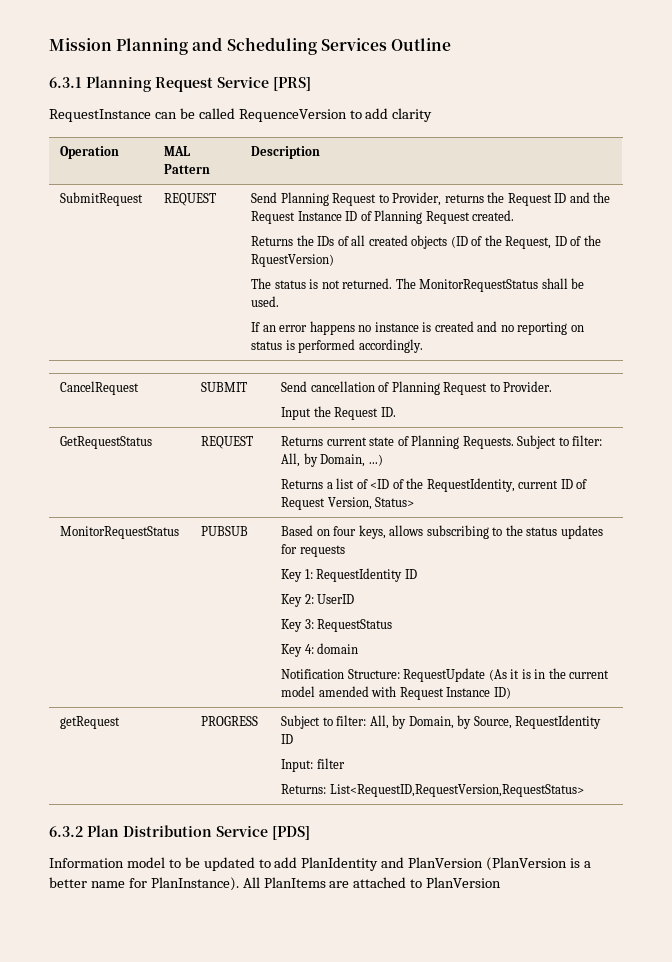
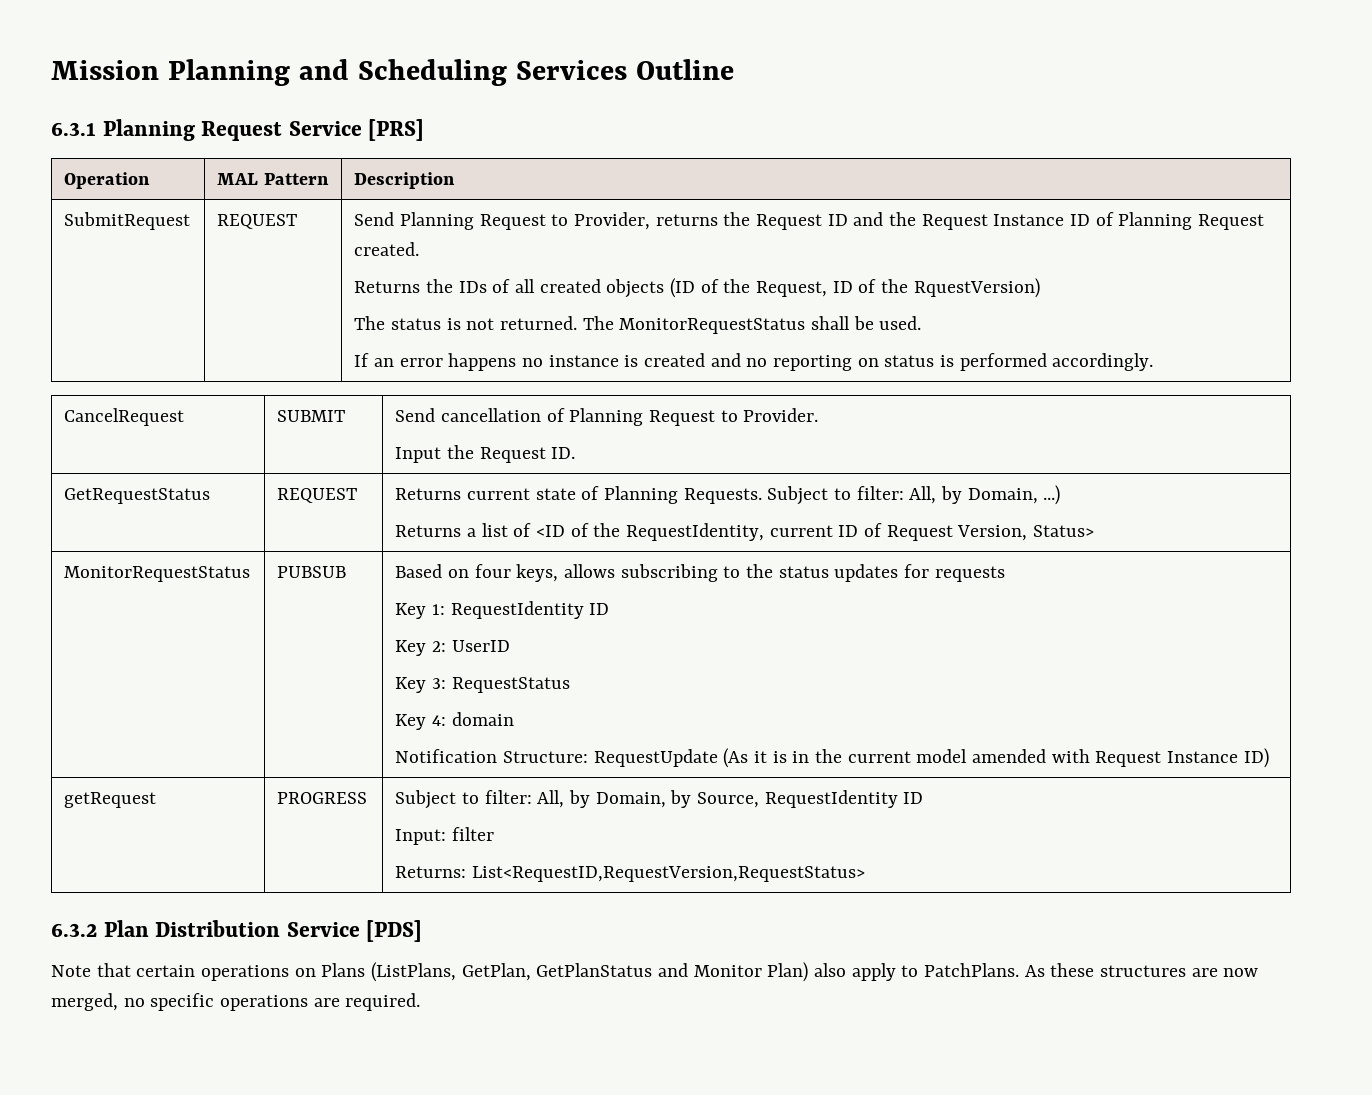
[49,108,433,122] // RequestInstance can be called RequenceVersion to add clarity -> (425, 130) none
[49,857,591,871] [49,877,502,891] Information model to be updated to add PlanIdentity and PlanVersion (PlanVersion is a better name for PlanInstance). All PlanItems are attached to PlanVersion -> [51,962,1259,982] [51,993,421,1011] Note that certain operations on Plans (ListPlans, GetPlan, GetPlanStatus and Monitor Plan) also apply to PatchPlans. As these structures are now merged, no specific operations are required.

